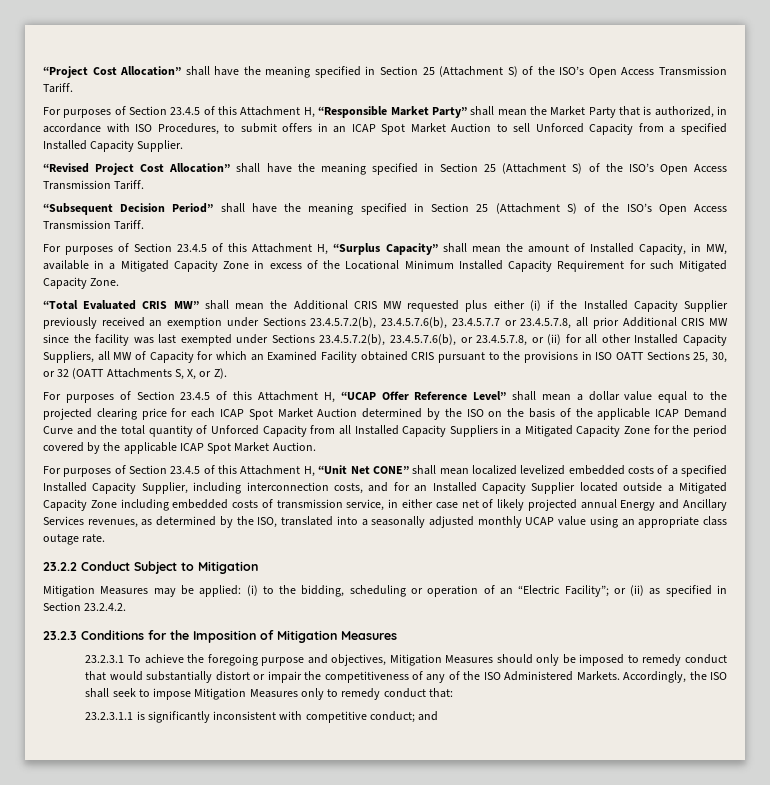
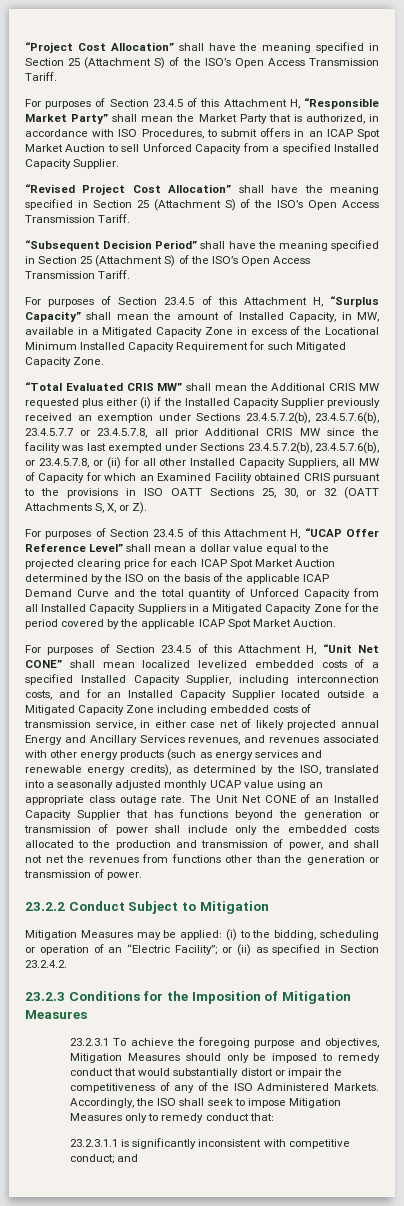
(138, 523) none -> [244,735,379,743] [25,749,322,761] [25,764,171,776] and revenues associated with other energy products (such as energy services and renewable energy credits),
(106, 538) none -> [190,794,380,803] [25,809,379,820] [24,824,379,835] [25,839,380,850] [25,854,379,865] [24,869,143,880] The Unit Net CONE of an Installed Capacity Supplier that has functions beyond the generation or transmission of power shall include only the embedded costs allocated to the production and transmission of power, and shall not net the revenues from functions other than the generation or transmission of power.

